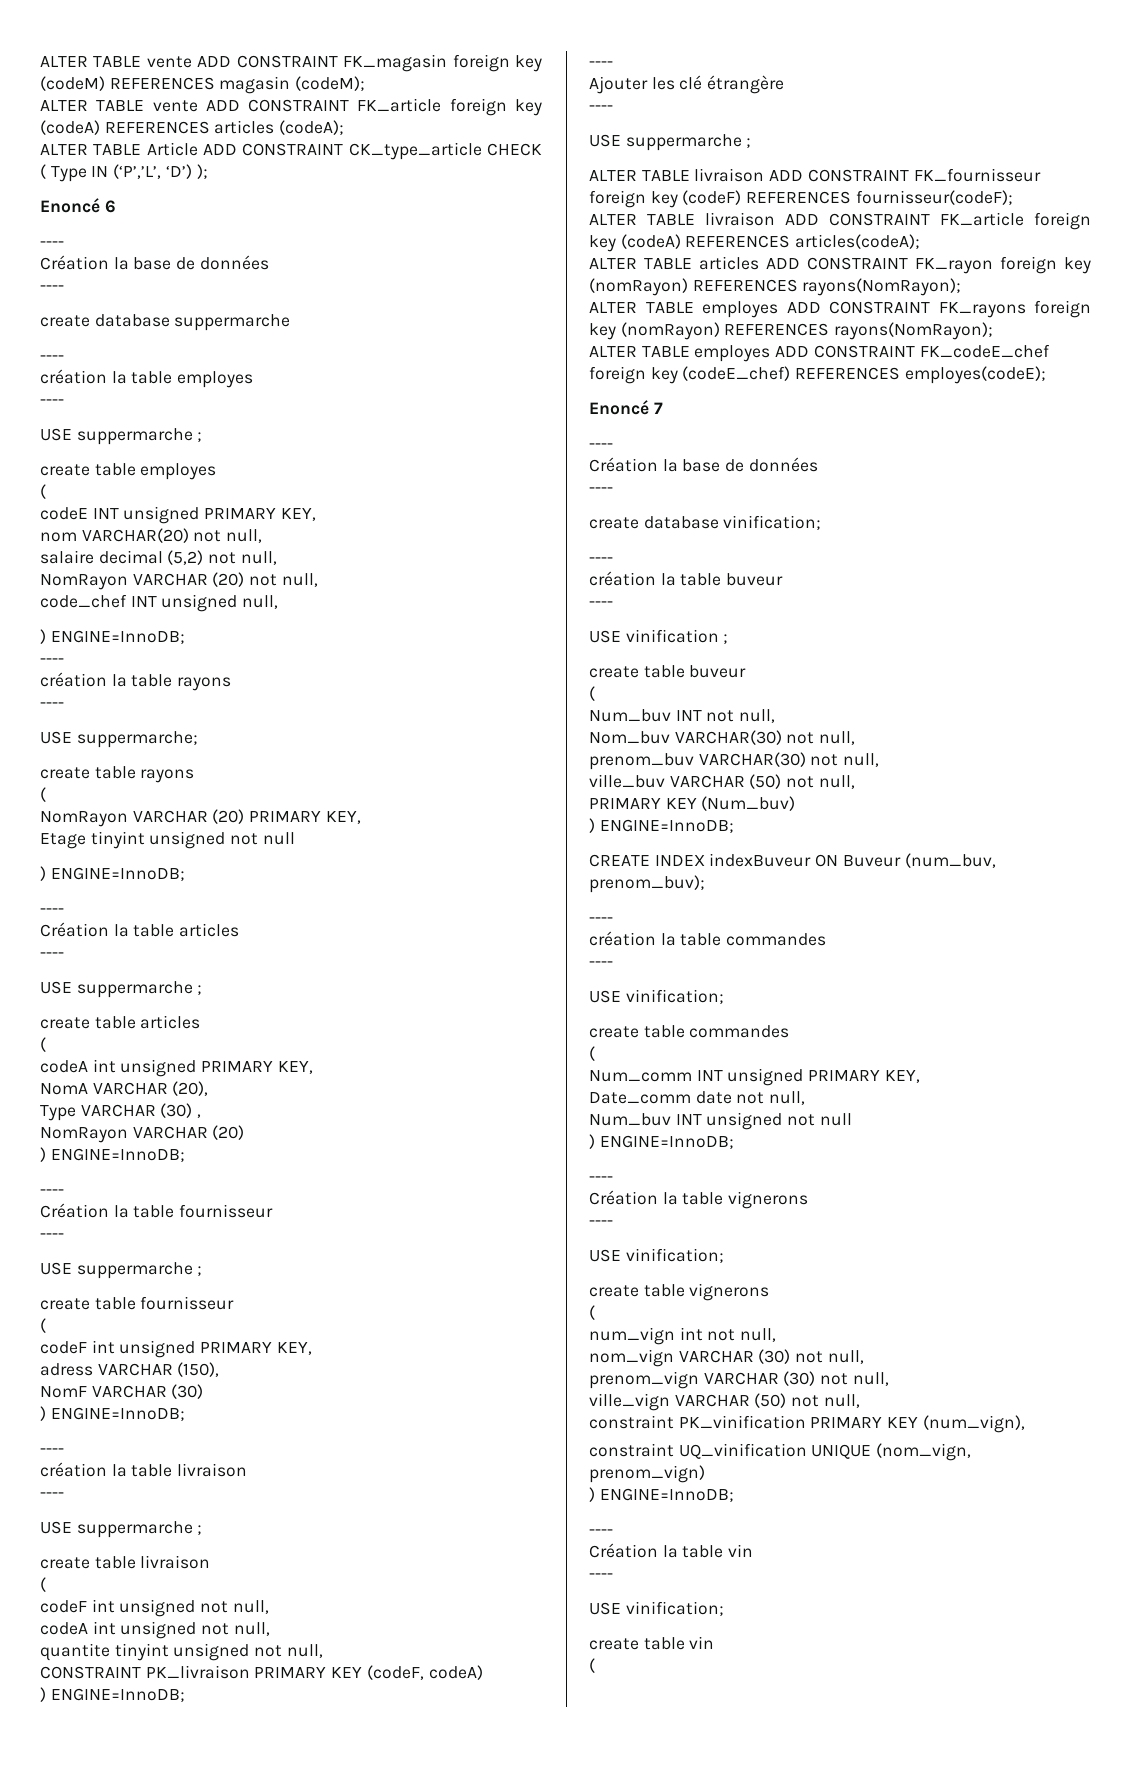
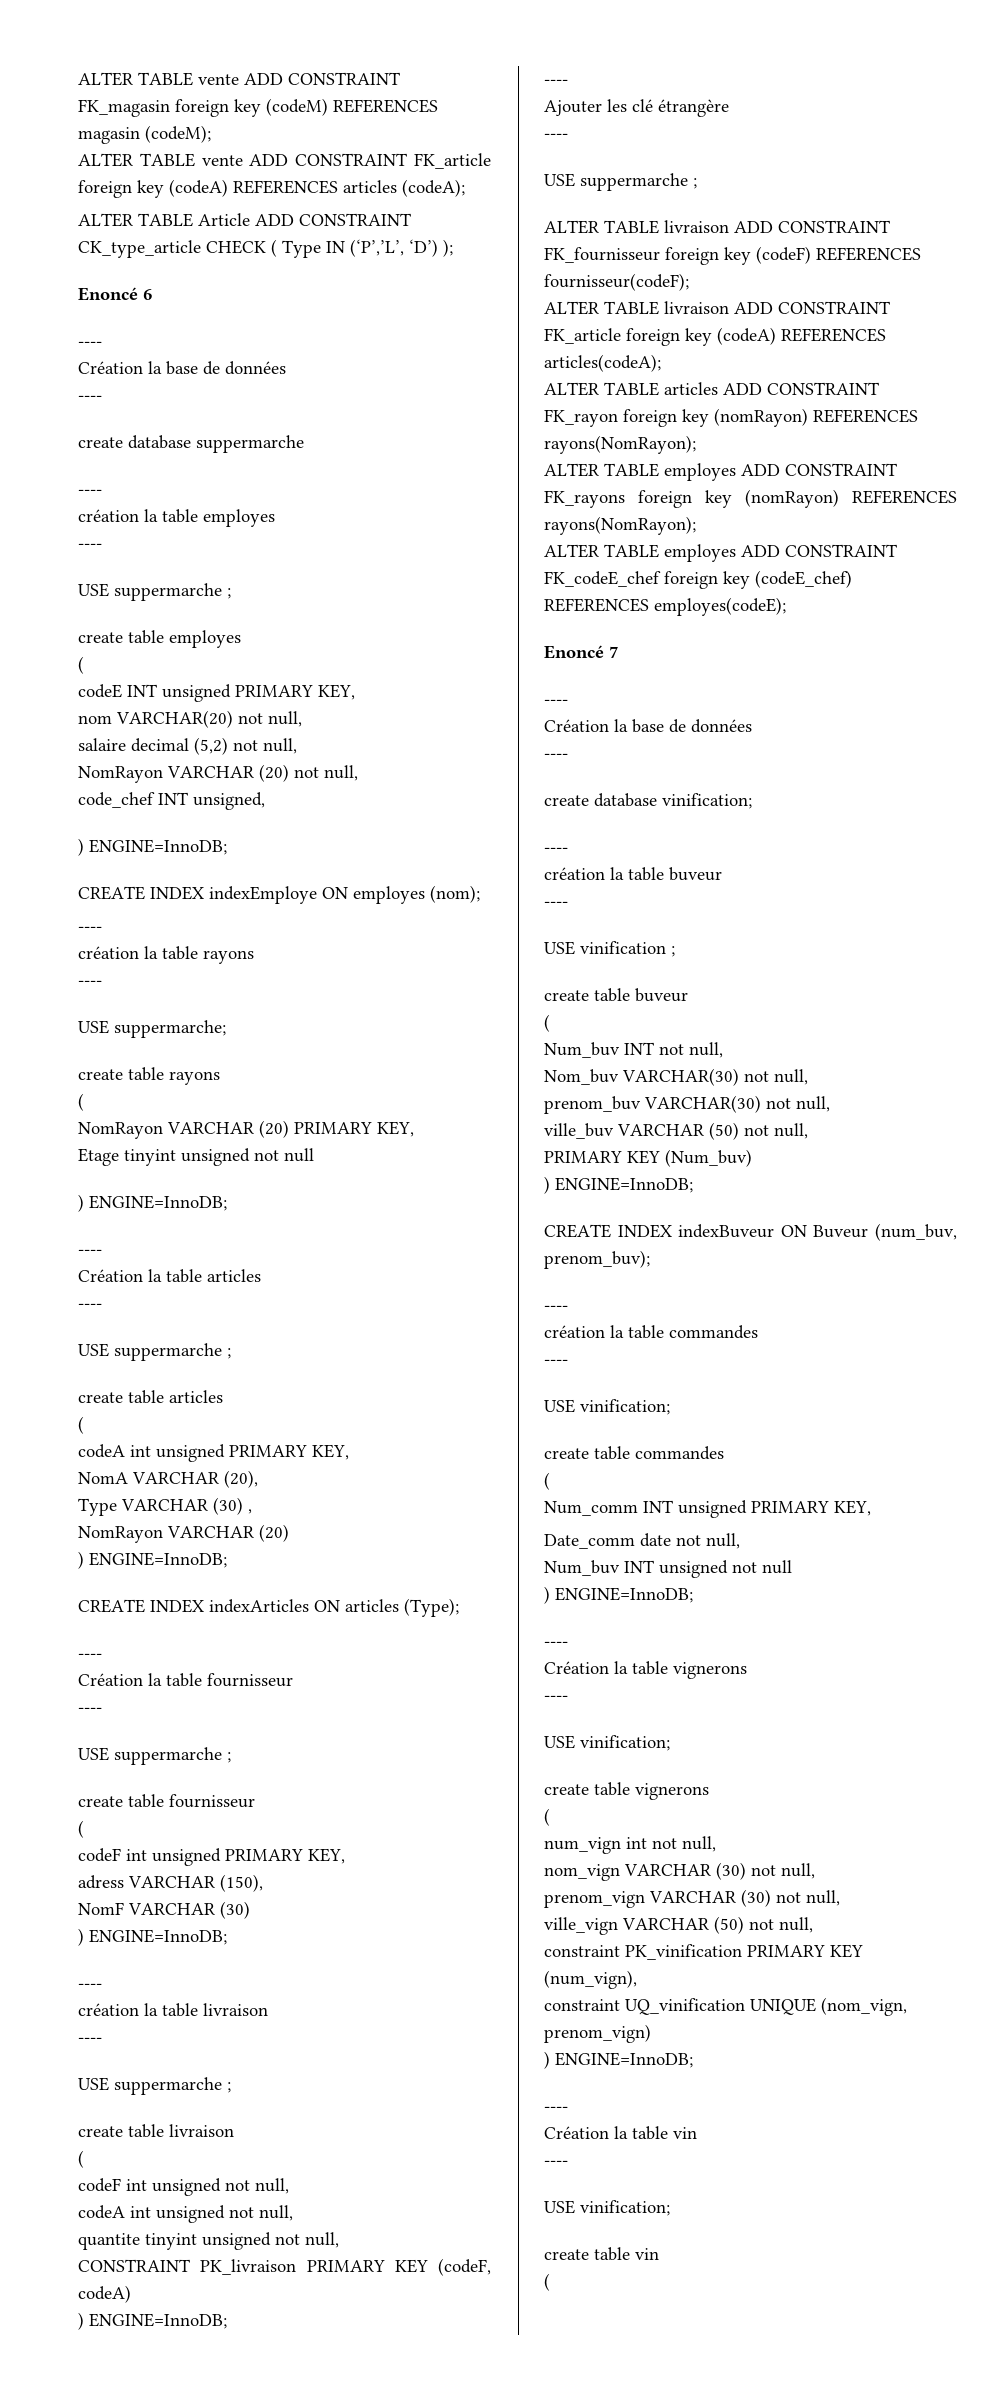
[161,594,279,612] [40,629,185,644] unsigned null, // ) ENGINE=InnoDB; -> [193,792,265,810] [78,838,227,856] [78,885,480,904] unsigned, // ) ENGINE=InnoDB; // CREATE INDEX indexEmploye ON employes (nom);
(185, 1155) none -> [78,1598,459,1617] // CREATE INDEX indexArticles ON articles (Type);

